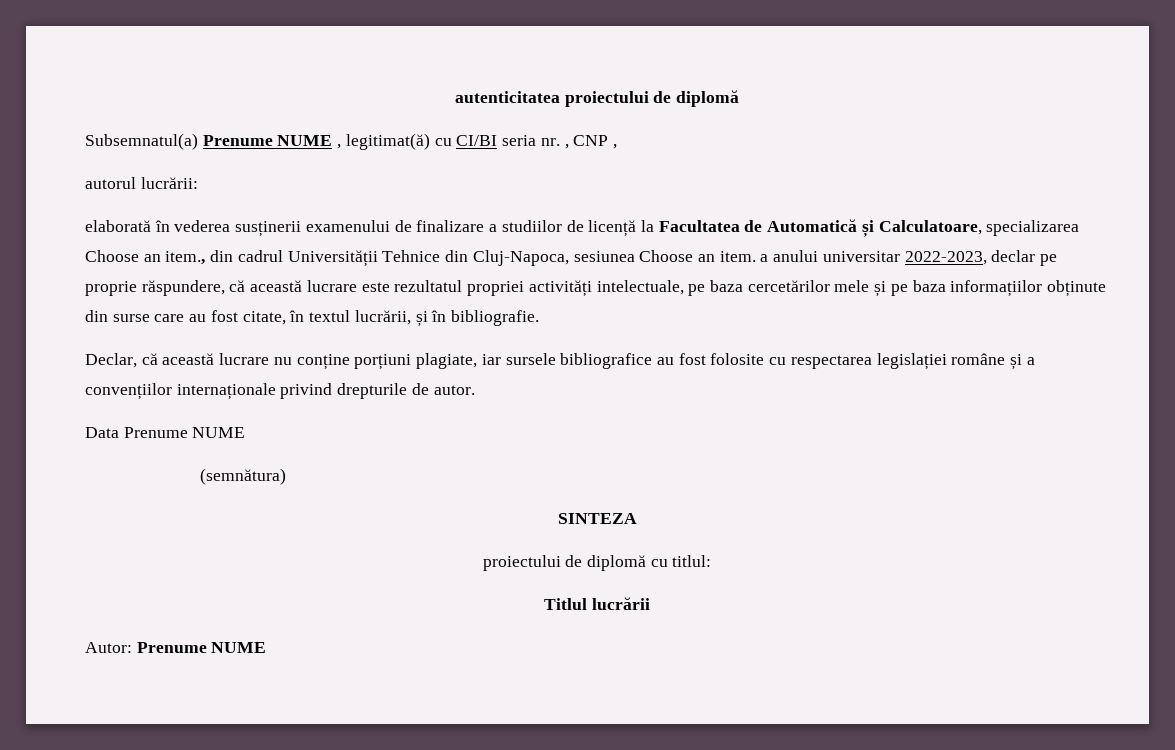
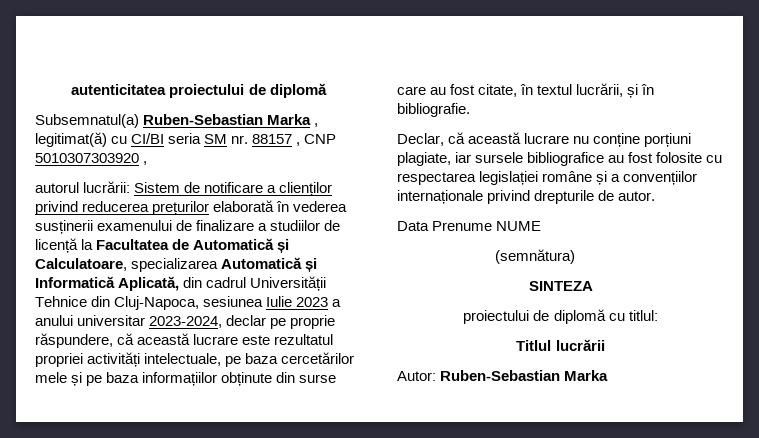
[202,135,333,146] Prenume NUME -> [143,114,312,125] Ruben-Sebastian Marka
[540,138,560,146] nr. -> [204,134,293,144] SM nr. 88157
(609, 140) none -> [35,153,139,163] 5010307303920
(198, 183) // -> [134,182,333,196] [35,201,210,215] Sistem de notificare a clienților privind reducerea prețurilor
[85,250,206,265] Choose an item., -> [221,257,318,272] [35,276,180,291] Automatică și Informatică Aplicată,
[639,250,756,262] Choose an item. -> [266,296,329,307] Iulie 2023
[904,251,987,265] 2022-2023, -> [149,316,223,328] 2023-2024,
[136,642,267,653] Prenume NUME -> [440,370,609,381] Ruben-Sebastian Marka

